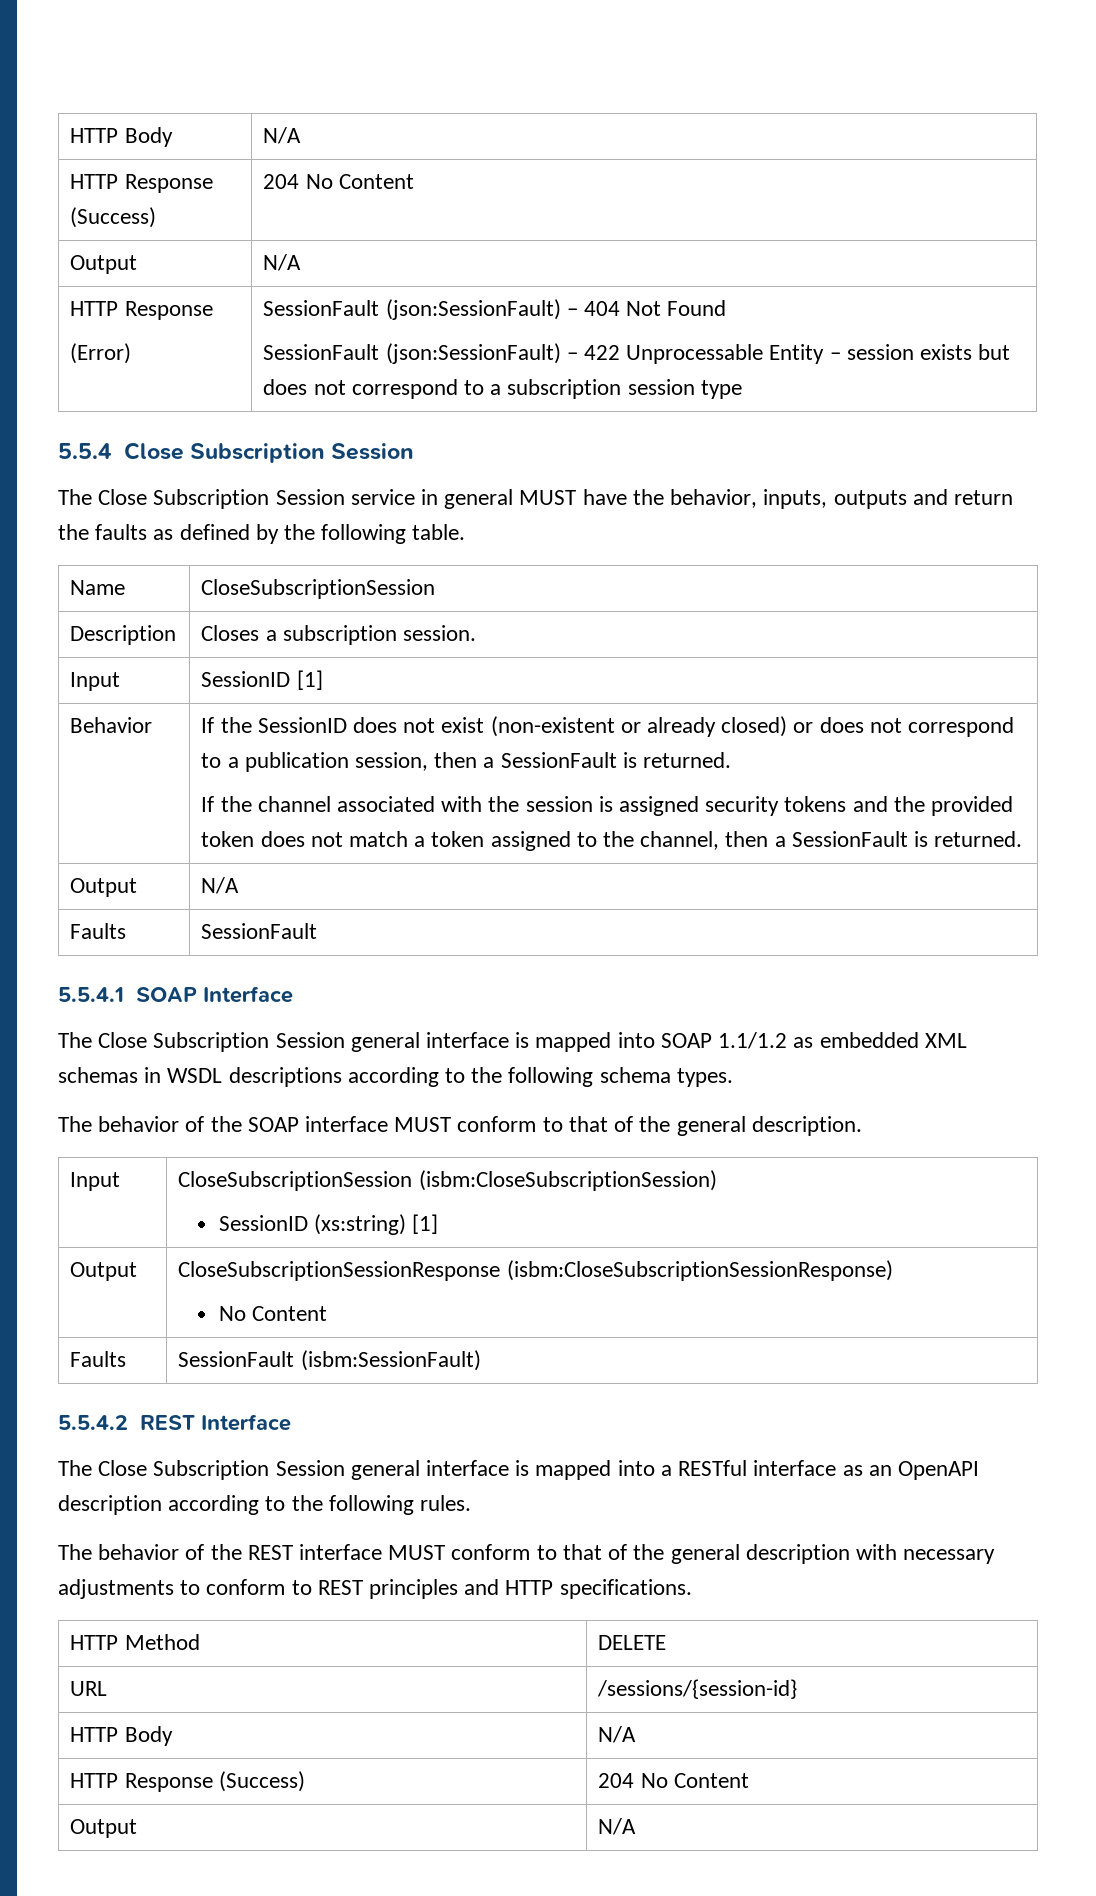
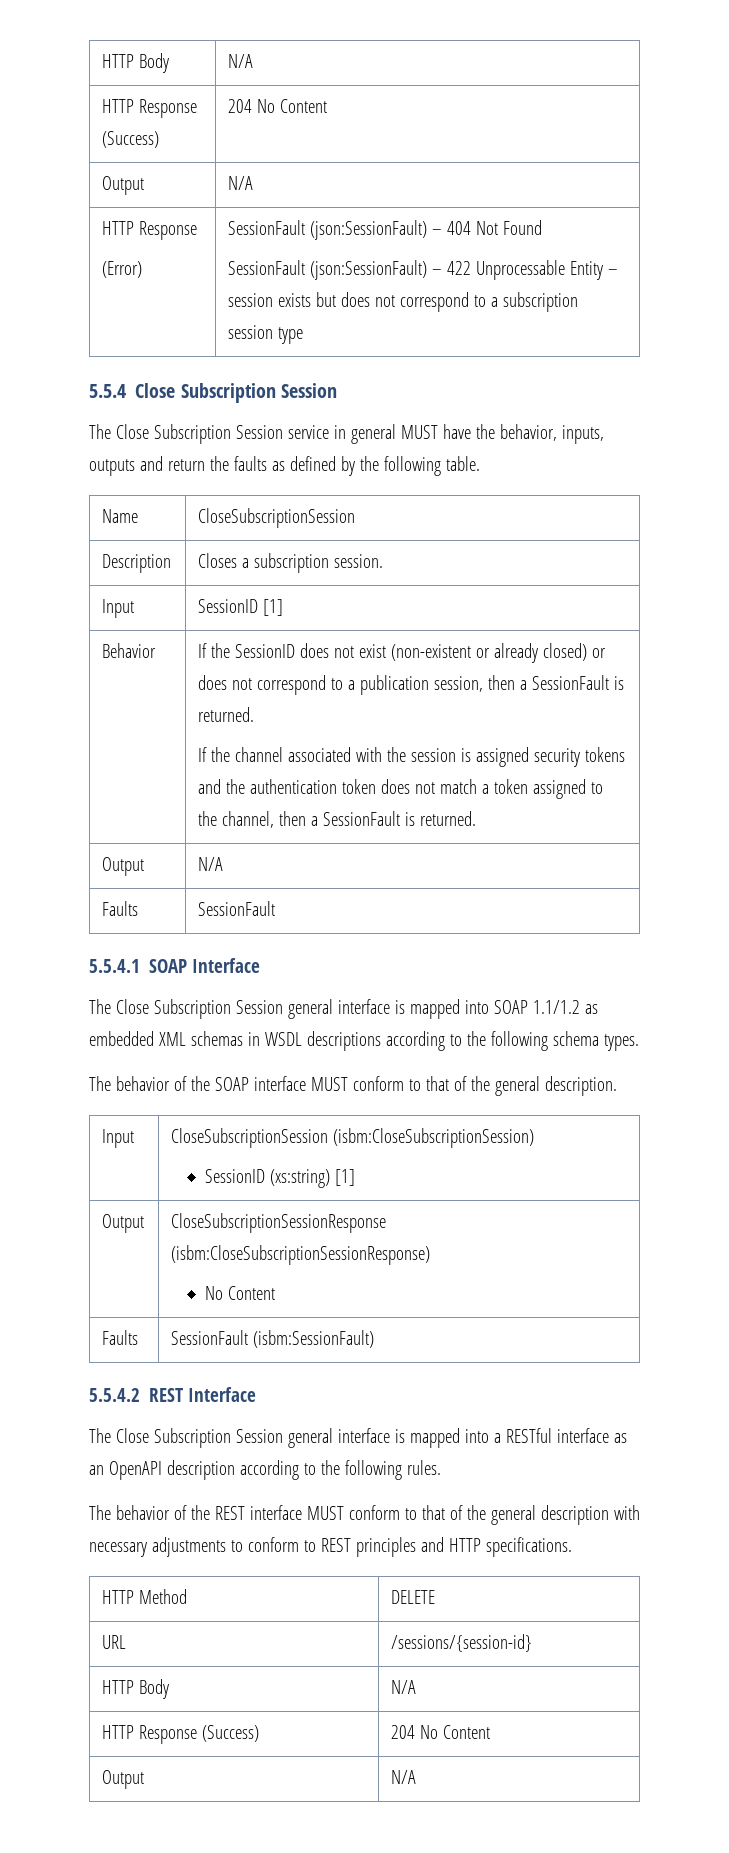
[931,796,1014,816] provided -> [250,779,338,794] authentication

